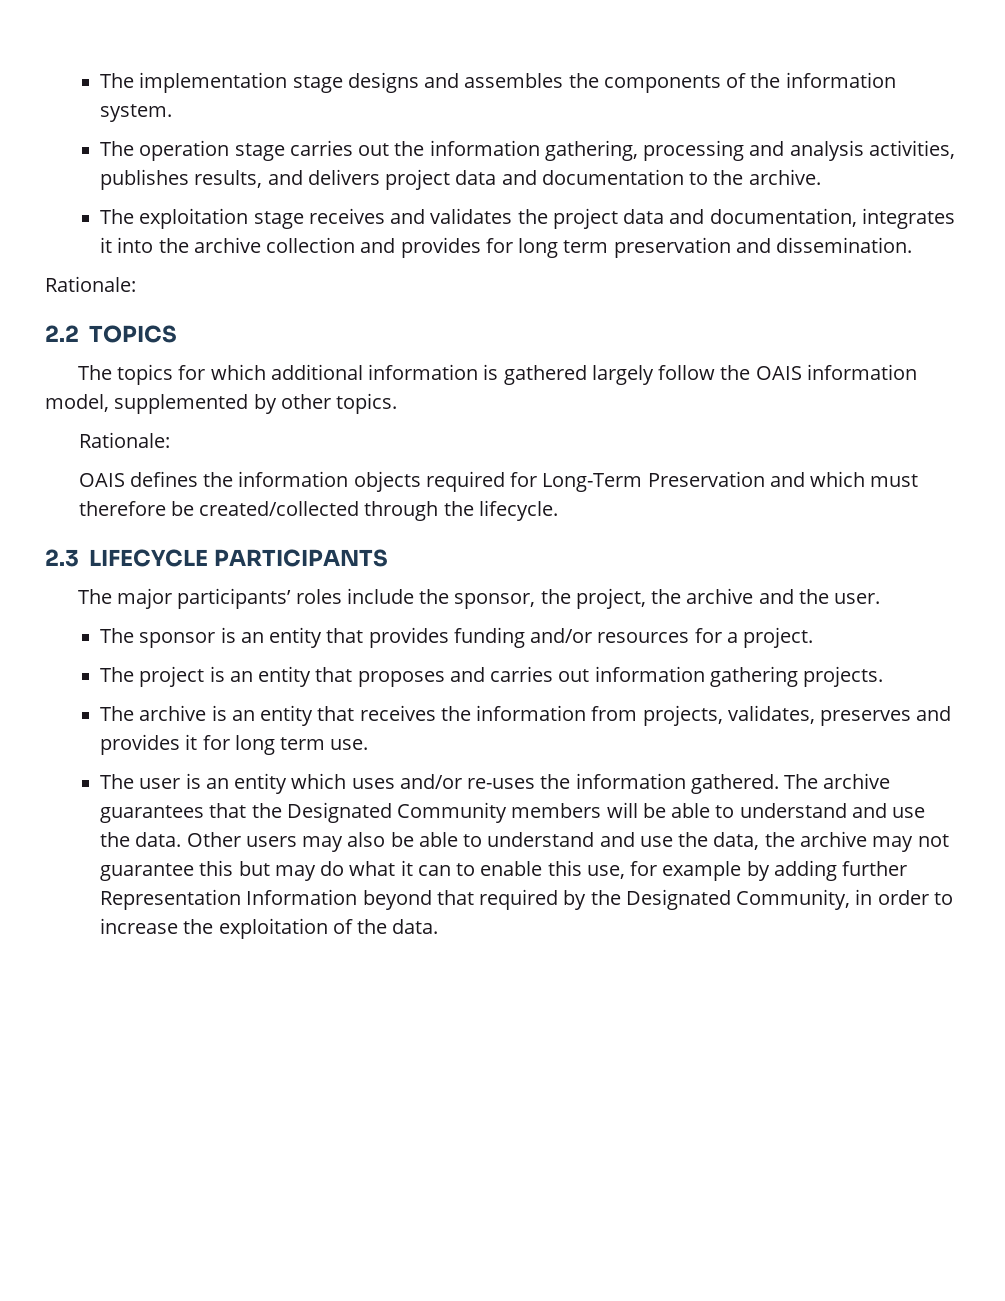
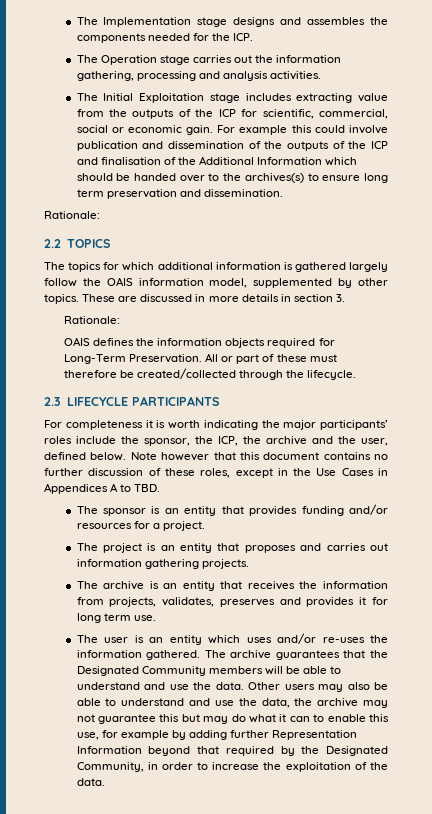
[100,72,288,93] The implementation -> [76,17,192,27] The Implementation
[726,72,896,88] [100,104,173,122] [100,140,230,161] of the information system. // The operation -> [147,33,253,41] [76,55,157,65] needed for the ICP. // The Operation
[868,140,955,159] [100,169,821,190] [100,208,955,229] [100,237,513,258] activities, publishes results, and delivers project data and documentation to the archive. // The exploitation stage receives and validates the project data and documentation, integrates it into the archive collection and provides for -> [269,71,321,80] [76,93,388,103] [76,109,388,119] [76,125,388,135] [76,141,388,151] [76,156,358,166] [76,173,361,183] activities. // The Initial Exploitation stage includes extracting value from the outputs of the ICP for scientific, commercial, social or economic gain. For example this could involve publication and dissemination of the outputs of the ICP and finalisation of the Additional Information which should be handed over to the archives(s) to ensure
(398, 403) none -> [82,294,345,302] These are discussed in more details in section 3.
[647,471,866,487] Preservation and which -> [129,353,307,364] Preservation. All or part of these
[77,589,112,604] The -> [44,420,280,430] For completeness it is worth indicating the
[575,588,646,609] project, -> [218,436,238,446] ICP,
[834,593,881,604] user. -> [361,438,388,446] [44,452,388,461] [44,468,389,478] [44,483,161,494] user, defined below. Note however that this document contains no further discussion of these roles, except in the Use Cases in Appendices A to TBD.

